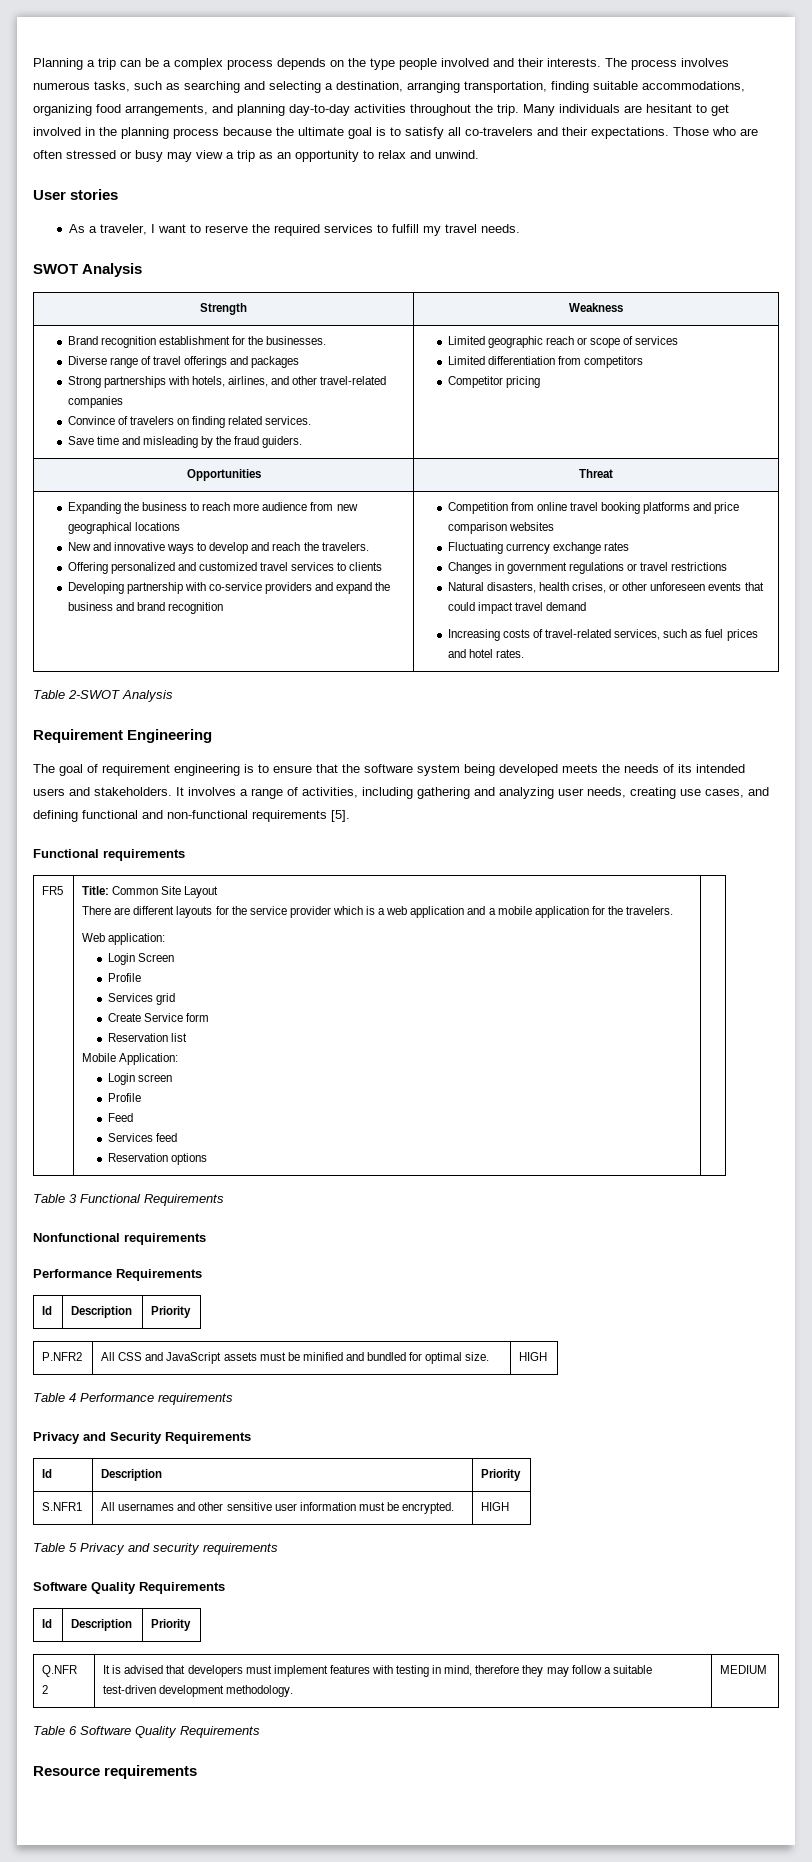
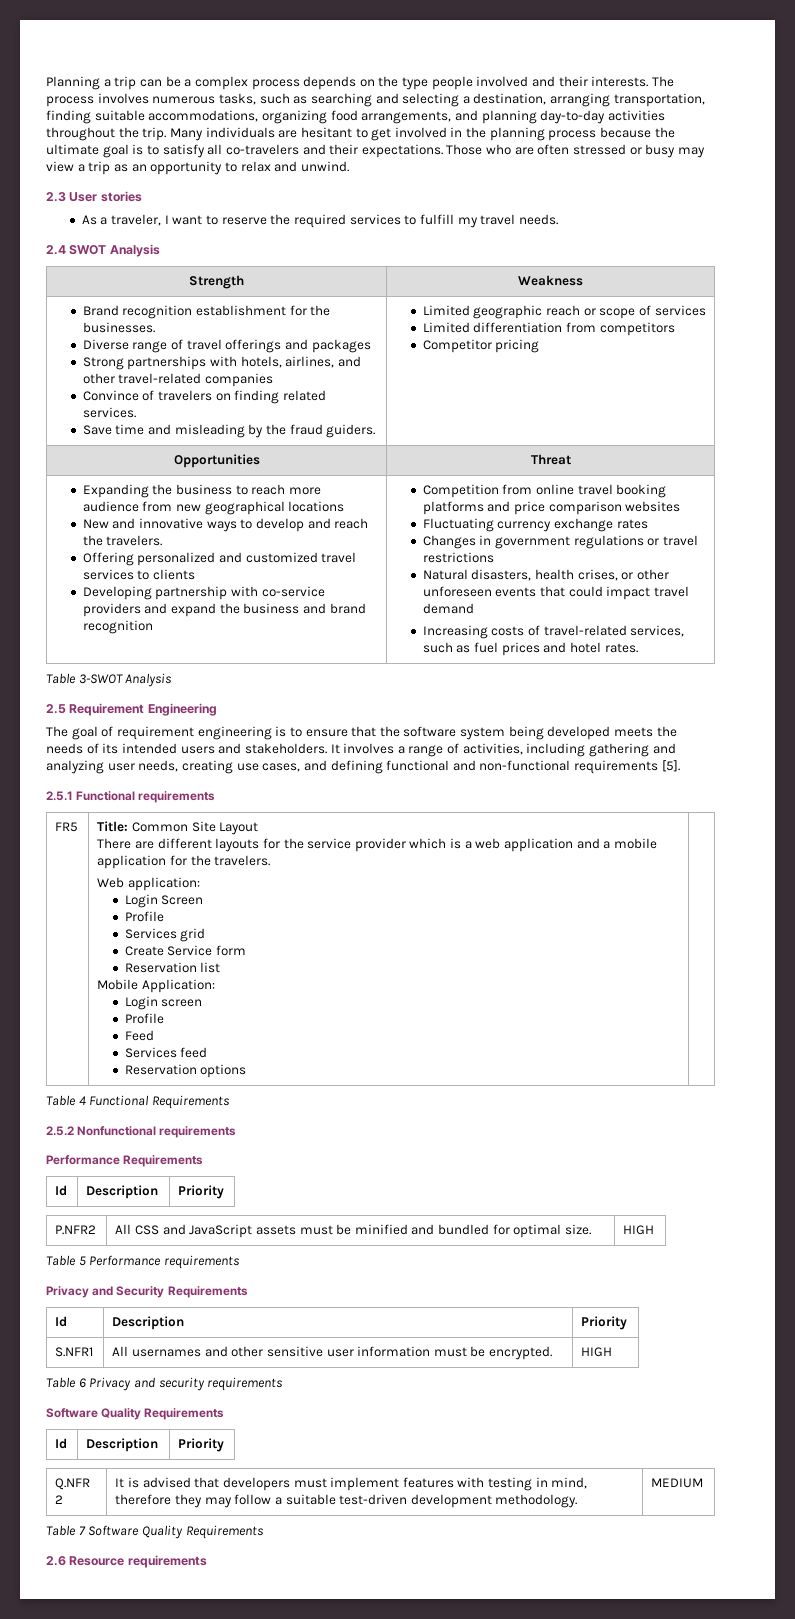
(479, 154) none -> [46,192,66,202] 2.3
(520, 228) none -> [46,245,66,255] 2.4
[68,690,173,702] 2-SWOT Analysis // -> [78,673,172,687] [46,704,66,714] 3-SWOT Analysis // 2.5
(350, 816) none -> [46,791,73,801] 2.5.1
[69,1194,77,1203] 3 -> [78,1096,86,1105] 4
(224, 1200) none -> [46,1126,74,1136] 2.5.2
[69,1393,76,1402] 4 -> [78,1256,86,1266] 5
[69,1543,77,1552] 5 -> [78,1378,86,1388] 6
[69,1726,260,1738] 6 Software Quality Requirements // -> [78,1525,263,1539] [46,1556,66,1566] 7 Software Quality Requirements // 2.6

